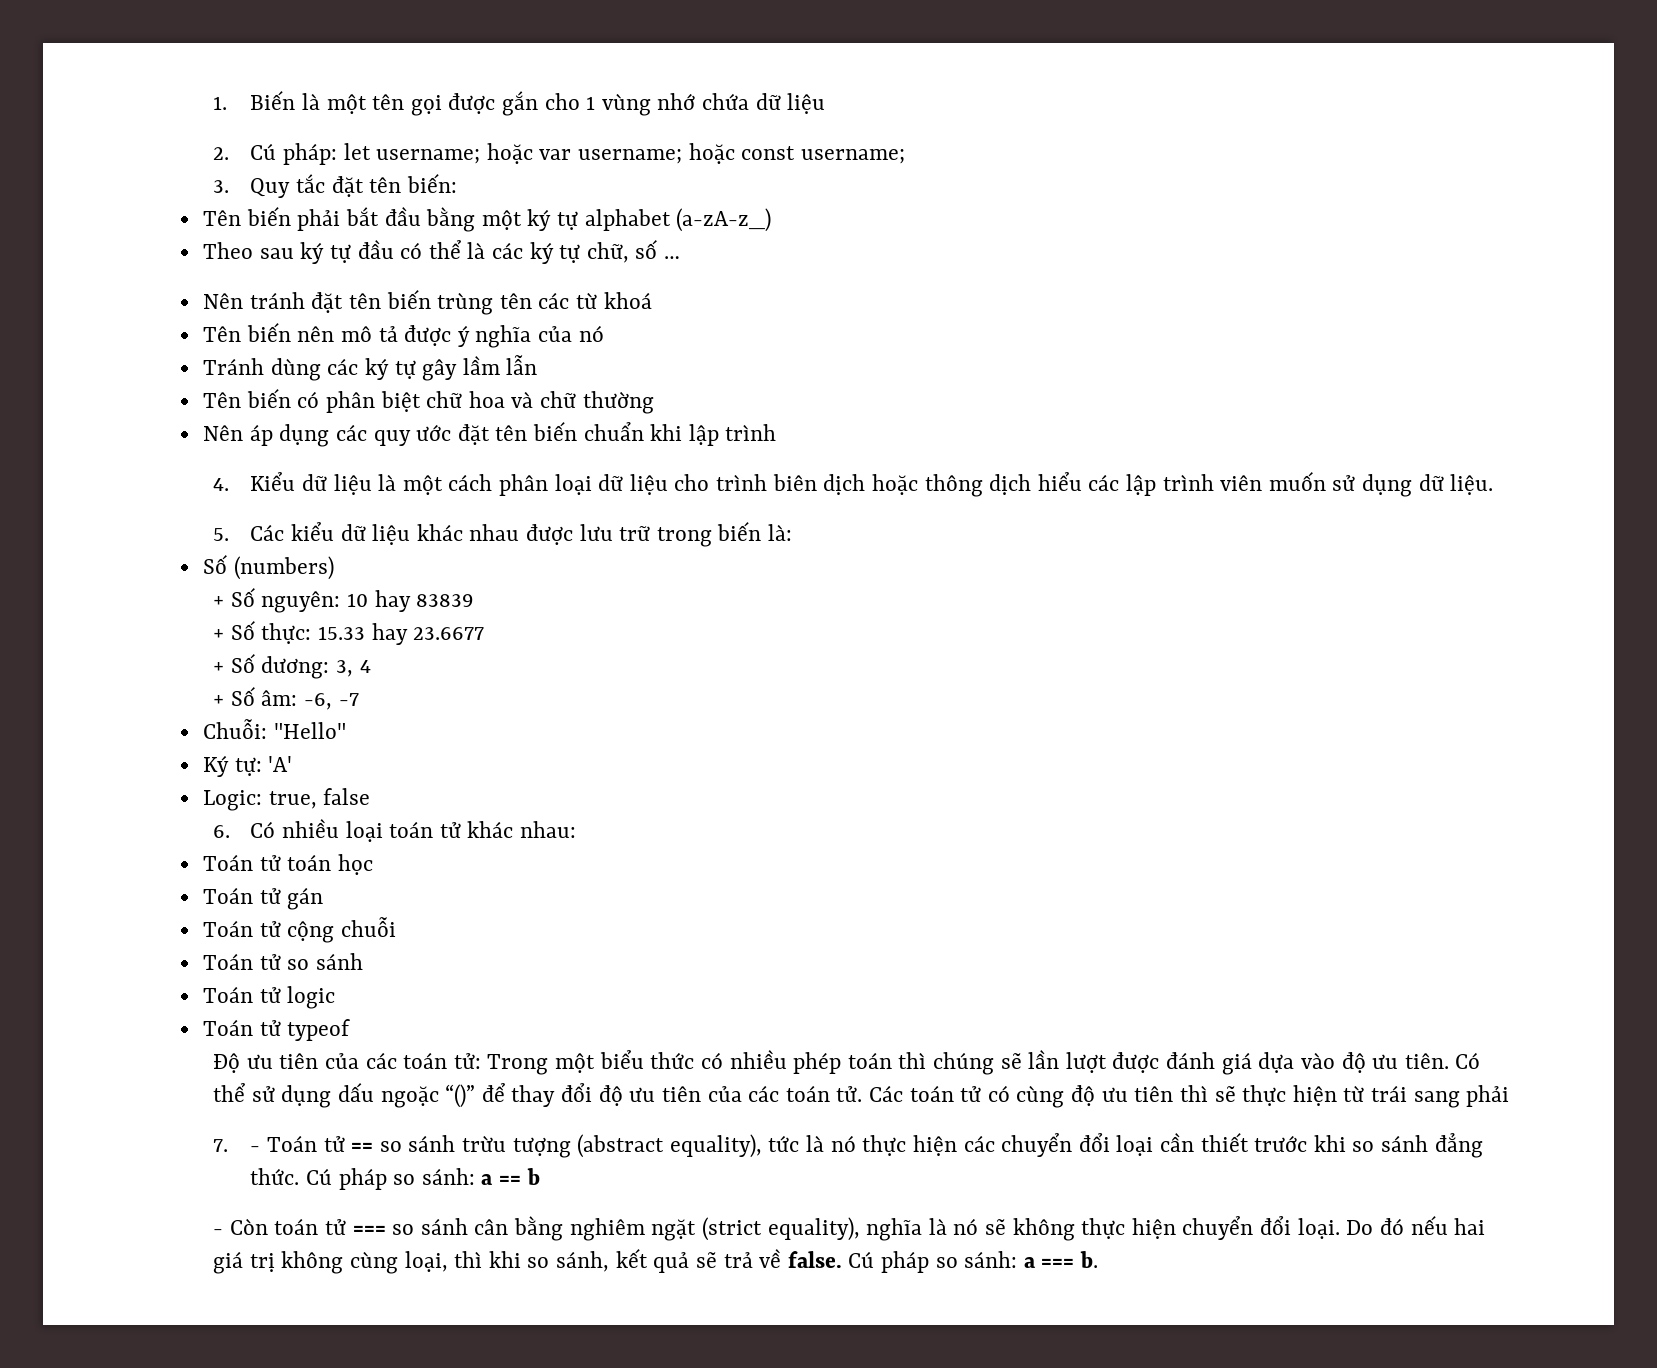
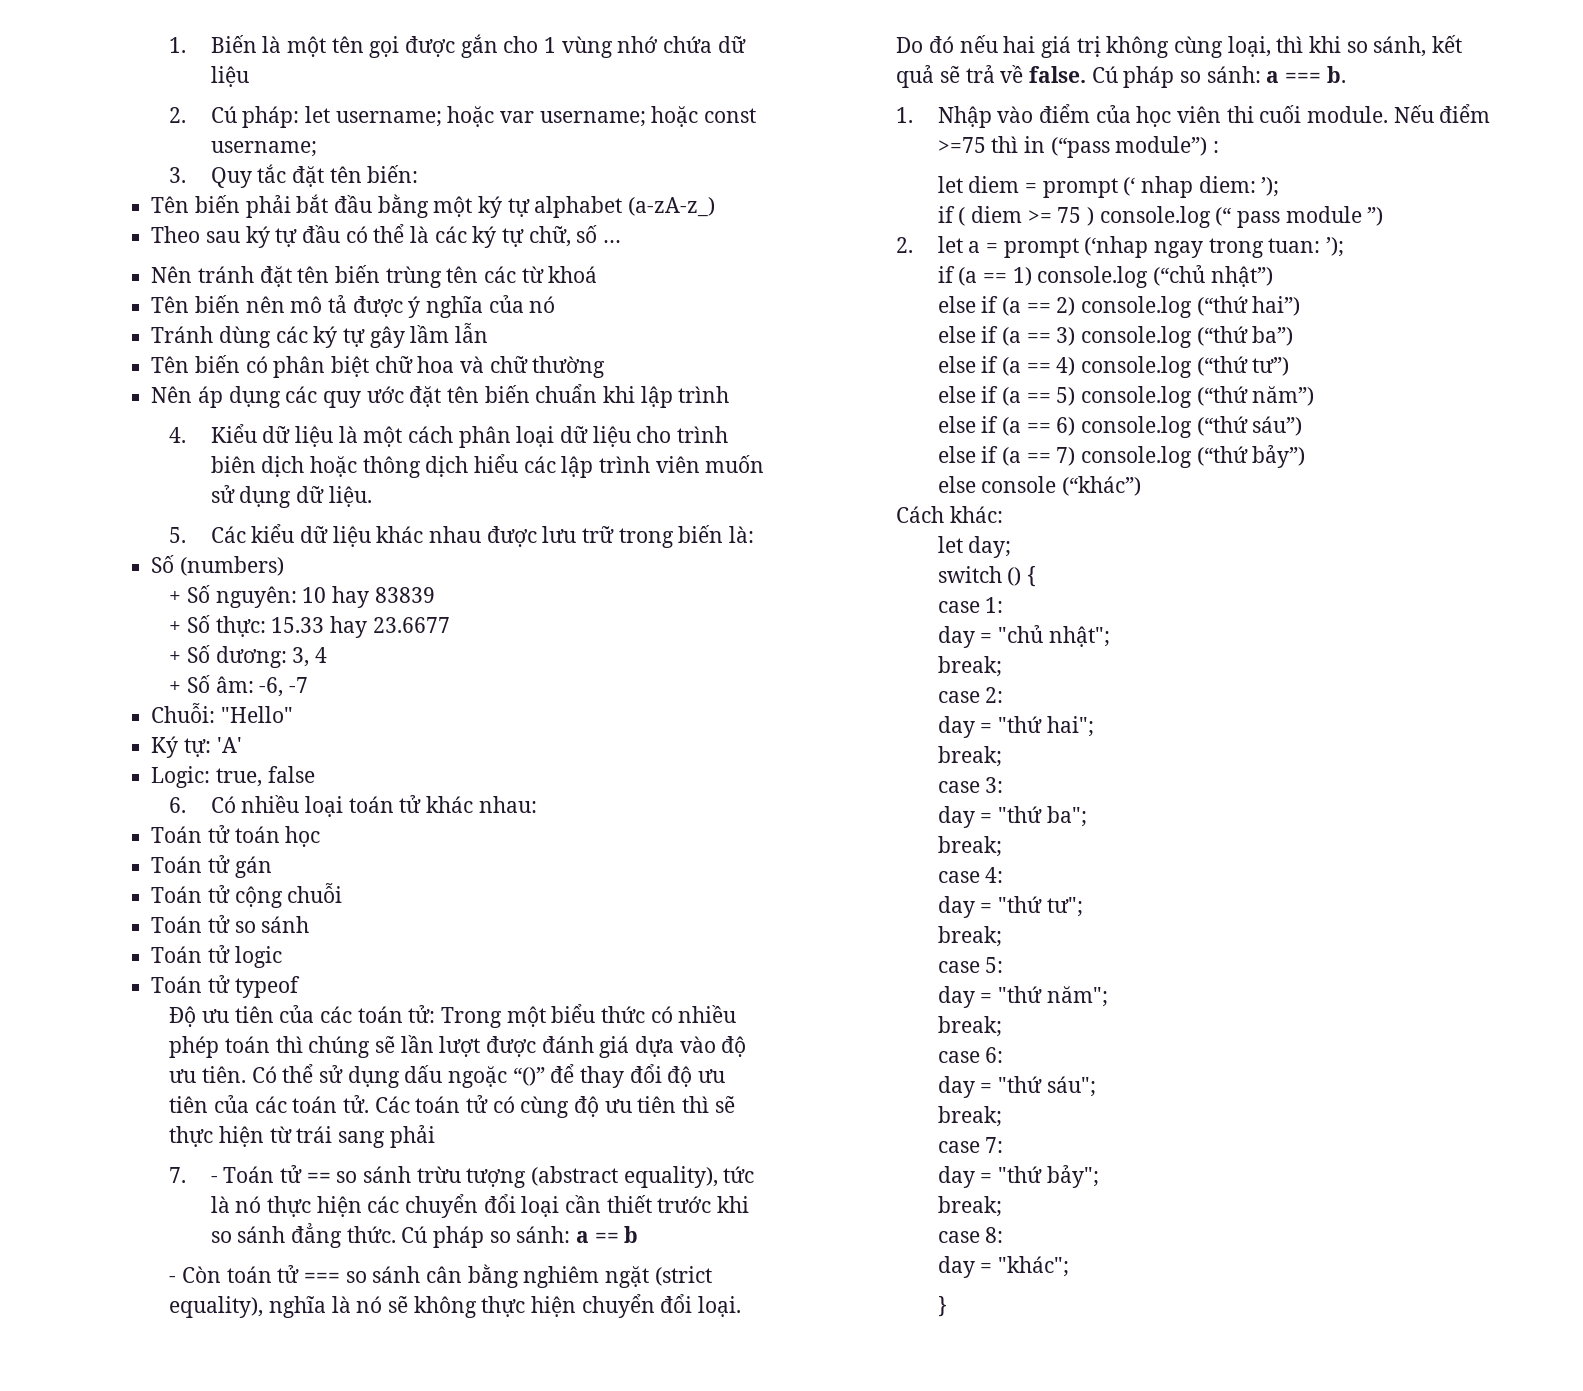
(1099, 1259) none -> [896,104,1491,128] [937,136,1219,158] [937,176,1280,198] [937,206,1384,228] [896,236,1344,258] [937,265,1273,288] [937,296,1301,318] [937,326,1294,348] [937,356,1290,378] [937,386,1315,408] [937,416,1303,438] [937,445,1306,468] [937,476,1141,496] [896,506,1004,523] [937,536,1012,558] [937,566,1036,587] [937,597,1004,613] [937,625,1110,648] [937,656,1002,677] [937,687,1004,703] [937,716,1094,738] [937,746,1002,767] [937,777,1004,793] [937,806,1087,828] [937,836,1002,857] [937,867,1004,883] [937,896,1083,918] [937,926,1002,947] [937,957,1004,973] [937,986,1108,1008] [937,1016,1002,1037] [937,1047,1004,1063] [937,1076,1096,1098] [937,1106,1002,1127] [937,1137,1004,1153] [937,1165,1099,1188] [937,1196,1002,1217] [937,1227,1004,1243] [937,1256,1069,1278] [937,1296,947,1317] // 1. Nhập vào điểm của học viên thi cuối module. Nếu điểm >=75 thì in (“pass module”) : // let diem = prompt (‘ nhap diem: ’); // if ( diem >= 75 ) console.log (“ pass module ”) // 2. let a = prompt (‘nhap ngay trong tuan: ’); // if (a == 1) console.log (“chủ nhật”) // else if (a == 2) console.log (“thứ hai”) // else if (a == 3) console.log (“thứ ba”) // else if (a == 4) console.log (“thứ tư”) // else if (a == 5) console.log (“thứ năm”) // else if (a == 6) console.log (“thứ sáu”) // else if (a == 7) console.log (“thứ bảy”) // else console (“khác”) // Cách khác: // let day; // switch () { // case 1: // day = "chủ nhật"; // break; // case 2: // day = "thứ hai"; // break; // case 3: // day = "thứ ba"; // break; // case 4: // day = "thứ tư"; // break; // case 5: // day = "thứ năm"; // break; // case 6: // day = "thứ sáu"; // break; // case 7: // day = "thứ bảy"; // break; // case 8: // day = "khác"; // }

